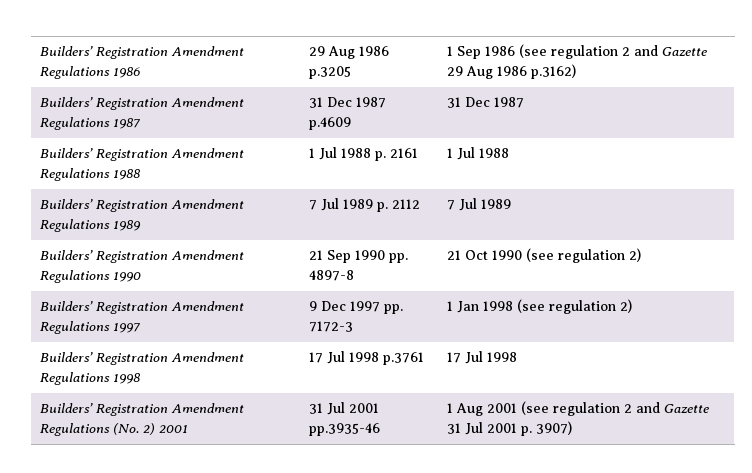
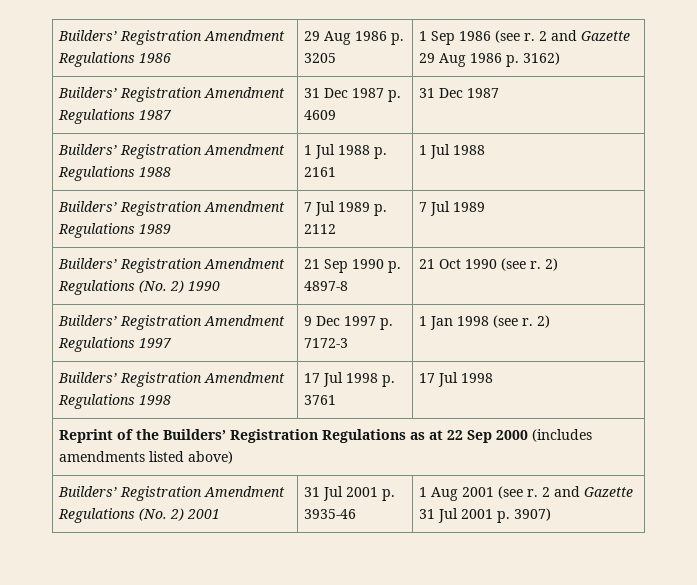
[308,66,351,79] p.3205 -> [391,33,405,45] [304,53,337,63] p. 3205
[550,45,618,59] regulation -> [524,33,536,41] r.
[530,64,576,79] p.3162) -> [506,52,561,67] p. 3162)
[308,117,351,130] p.4609 -> [388,90,402,102] [304,110,337,120] p. 4609
(110, 276) none -> [139,280,185,293] (No. 2)
[388,253,408,263] pp. -> [388,261,402,273] p.
[557,249,625,263] regulation -> [530,261,542,269] r.
[383,304,403,314] pp. -> [380,318,394,330] p.
[548,300,616,314] regulation -> [522,318,534,326] r.
[382,352,424,365] [446,351,517,364] p.3761 | 17 Jul 1998 -> [382,375,396,387] [304,395,337,405] [419,372,494,387] [59,429,593,443] [59,451,234,464] p. 3761 | 17 Jul 1998 // Reprint of the Builders’ Registration Regulations as at 22 Sep 2000 (includes amendments listed above)
[308,423,380,436] pp.3935-46 -> [382,489,396,501] [304,509,357,519] p. 3935-46
[552,402,620,416] regulation -> [527,489,539,497] r.

